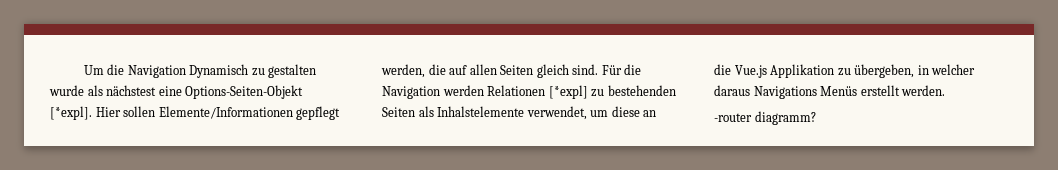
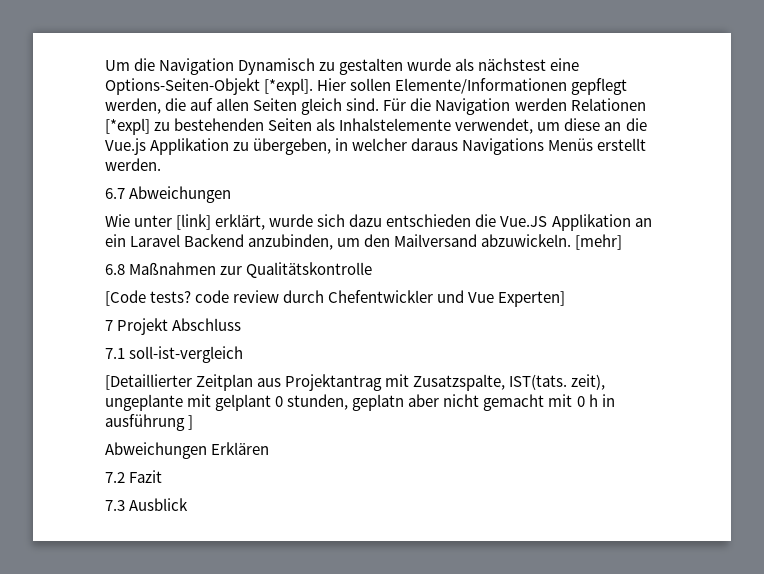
[714,111,816,125] -router diagramm? -> [105,186,232,203] [105,214,652,231] [105,234,623,250] [105,262,373,278] [105,290,566,307] [105,318,242,335] [105,346,244,363] [105,374,606,391] [105,394,615,411] [105,414,194,431] [105,442,270,459] [105,470,163,483] [105,498,189,511] 6.7 Abweichungen // Wie unter [link] erklärt, wurde sich dazu entschieden die Vue.JS Applikation an ein Laravel Backend anzubinden, um den Mailversand abzuwickeln. [mehr] // 6.8 Maßnahmen zur Qualitätskontrolle // [Code tests? code review durch Chefentwickler und Vue Experten] // 7 Projekt Abschluss // 7.1 soll-ist-vergleich // [Detaillierter Zeitplan aus Projektantrag mit Zusatzspalte, IST(tats. zeit), ungeplante mit gelplant 0 stunden, geplatn aber nicht gemacht mit 0 h in ausführung ] // Abweichungen Erklären // 7.2 Fazit // 7.3 Ausblick

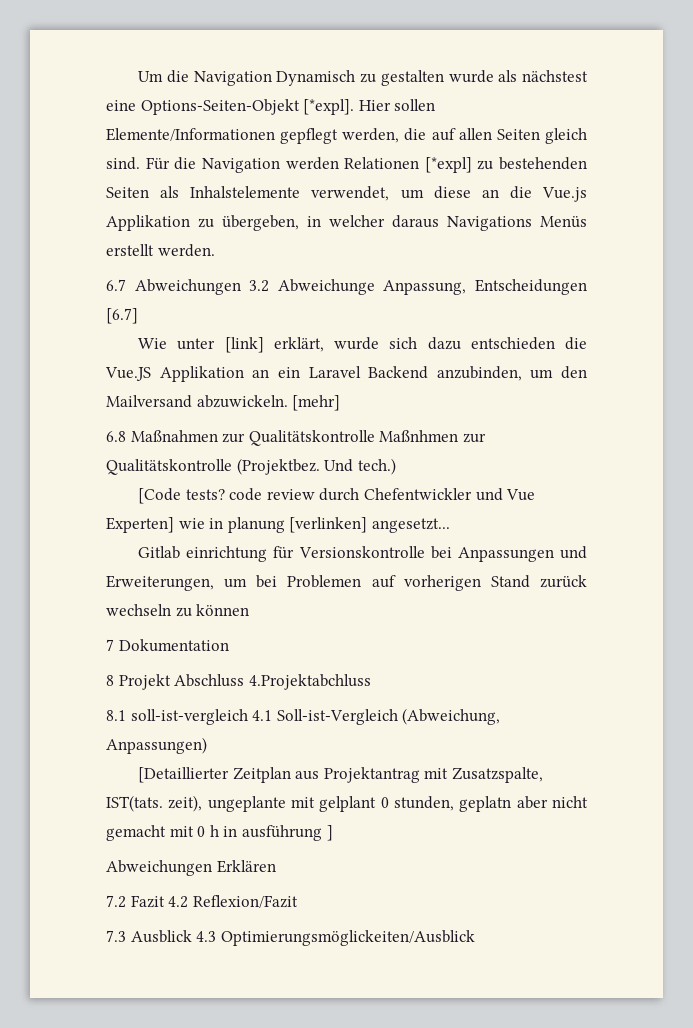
(232, 194) none -> [249,279,587,295] [106,308,138,324] 3.2 Abweichunge Anpassung, Entscheidungen [6.7]
(373, 270) none -> [379,430,486,443] [106,458,396,475] Maßnhmen zur Qualitätskontrolle (Projektbez. Und tech.)
(566, 299) none -> [178,517,450,533] [138,546,587,562] [106,575,587,591] [106,604,250,617] wie in planung [verlinken] angesetzt... // Gitlab einrichtung für Versionskontrolle bei Anpassungen und Erweiterungen, um bei Problemen auf vorherigen Stand zurück wechseln zu können
(113, 325) none -> [118,639,229,652] [106,675,114,686] Dokumentation // 8
[105,348,125,359] // 7.1 -> [248,674,371,690] [106,710,126,721] 4.Projektabchluss // 8.1
(244, 354) none -> [252,708,501,725] [106,737,207,754] 4.1 Soll-ist-Vergleich (Abweichung, Anpassungen)
(163, 476) none -> [168,895,298,908] 4.2 Reflexion/Fazit
(189, 504) none -> [196,930,475,946] 4.3 Optimierungsmöglickeiten/Ausblick

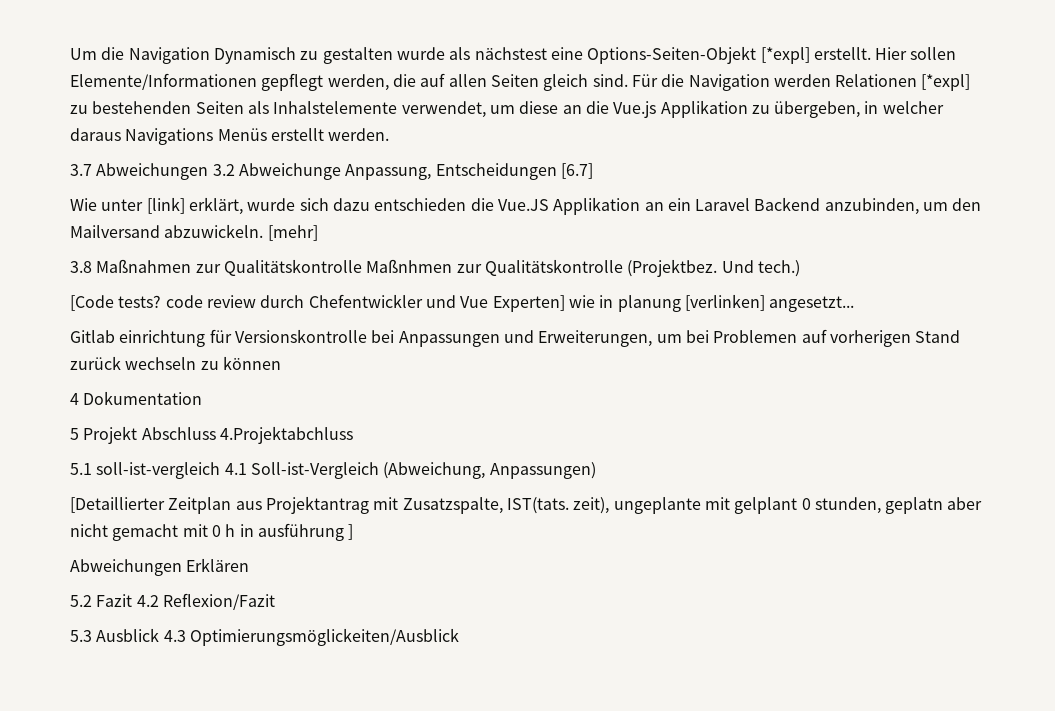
[303,99,355,115] [*expl]. -> [760,47,871,64] [*expl] erstellt.
[106,279,126,291] 6.7 -> [70,164,92,176] 3.7
[106,431,126,442] 6.8 -> [70,261,92,273] 3.8
[106,639,114,651] 7 -> [70,393,79,405] 4
[106,675,114,686] 8 -> [70,428,79,440] 5
[106,710,126,721] 8.1 -> [70,463,92,475] 5.1
[106,895,126,908] 7.2 -> [70,595,92,607] 5.2
[106,930,126,942] 7.3 -> [70,630,92,642] 5.3

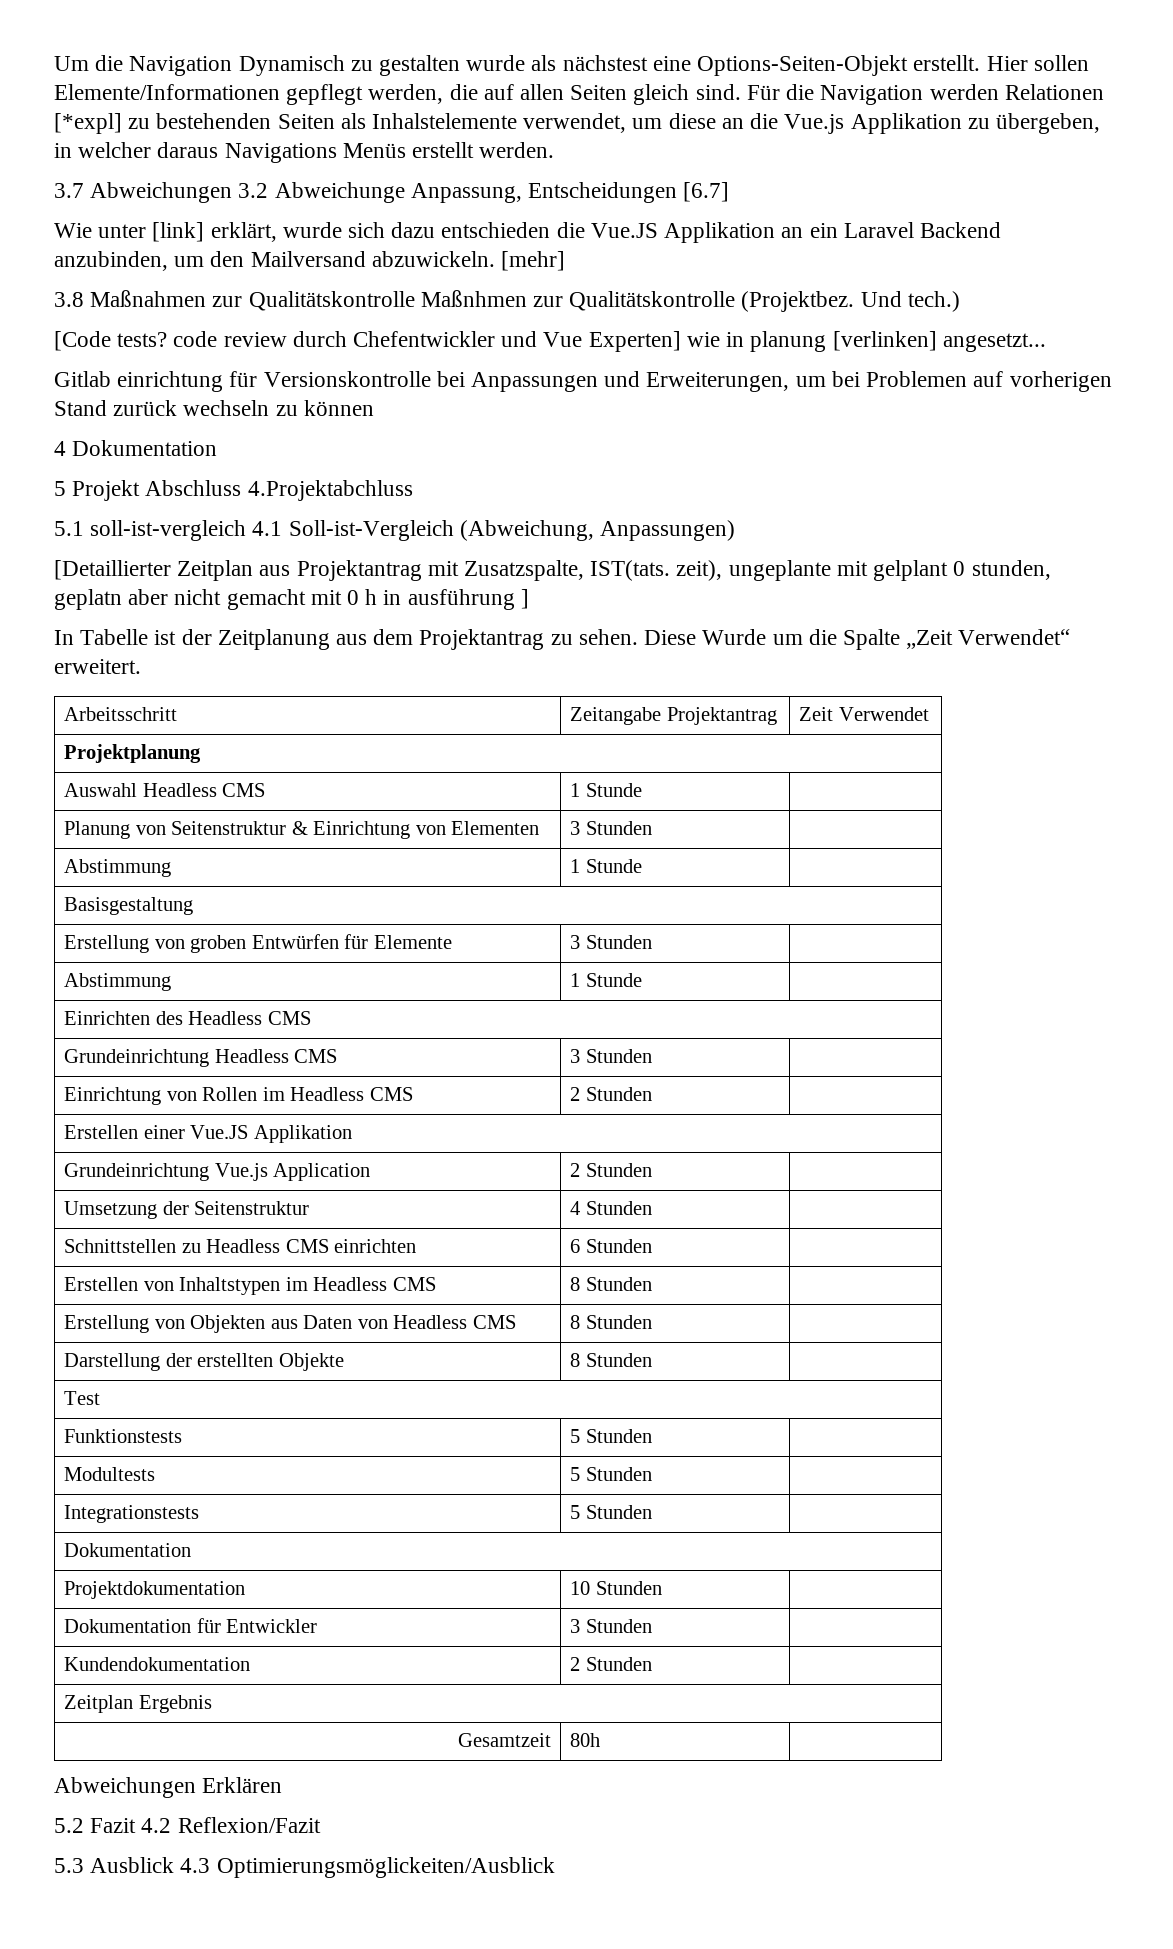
[760,47,810,64] [*expl] -> (909, 65) none
(354, 532) none -> [54,629,1071,650] [54,659,141,674] [64,707,178,721] [570,707,777,725] [799,707,929,721] [64,744,202,763] [64,783,266,797] [570,783,642,797] [64,821,540,839] [570,821,652,835] [64,859,172,877] [570,859,642,873] [64,897,194,915] [64,934,452,953] [570,935,652,949] [64,973,172,991] [570,973,642,987] [64,1011,311,1025] [64,1049,338,1067] [570,1049,652,1063] [64,1087,413,1105] [570,1087,652,1101] [64,1125,352,1143] [64,1163,371,1181] [570,1163,652,1177] [64,1201,310,1219] [570,1201,652,1215] [64,1239,417,1253] [570,1239,652,1253] [64,1277,436,1295] [570,1277,652,1291] [64,1315,516,1333] [570,1315,652,1329] [64,1353,344,1371] [570,1353,652,1367] [64,1391,101,1405] [64,1429,183,1443] [570,1429,652,1443] [64,1467,156,1481] [570,1467,652,1481] [64,1505,200,1523] [570,1505,652,1519] [64,1543,192,1557] [64,1581,246,1599] [570,1581,662,1595] [64,1618,318,1633] [570,1619,652,1633] [64,1657,251,1671] [570,1657,652,1671] [64,1695,212,1713] [457,1733,551,1747] [570,1733,601,1747] // In Tabelle ist der Zeitplanung aus dem Projektantrag zu sehen. Diese Wurde um die Spalte „Zeit Verwendet“ erweitert. // Arbeitsschritt | Zeitangabe Projektantrag | Zeit Verwendet // Projektplanung // Auswahl Headless CMS | 1 Stunde | // Planung von Seitenstruktur & Einrichtung von Elementen | 3 Stunden | // Abstimmung | 1 Stunde | // Basisgestaltung // Erstellung von groben Entwürfen für Elemente | 3 Stunden | // Abstimmung | 1 Stunde | // Einrichten des Headless CMS // Grundeinrichtung Headless CMS | 3 Stunden | // Einrichtung von Rollen im Headless CMS | 2 Stunden | // Erstellen einer Vue.JS Applikation // Grundeinrichtung Vue.js Application | 2 Stunden | // Umsetzung der Seitenstruktur | 4 Stunden | // Schnittstellen zu Headless CMS einrichten | 6 Stunden | // Erstellen von Inhaltstypen im Headless CMS | 8 Stunden | // Erstellung von Objekten aus Daten von Headless CMS | 8 Stunden | // Darstellung der erstellten Objekte | 8 Stunden | // Test // Funktionstests | 5 Stunden | // Modultests | 5 Stunden | // Integrationstests | 5 Stunden | // Dokumentation // Projektdokumentation | 10 Stunden | // Dokumentation für Entwickler | 3 Stunden | // Kundendokumentation | 2 Stunden | // Zeitplan Ergebnis // Gesamtzeit | 80h |

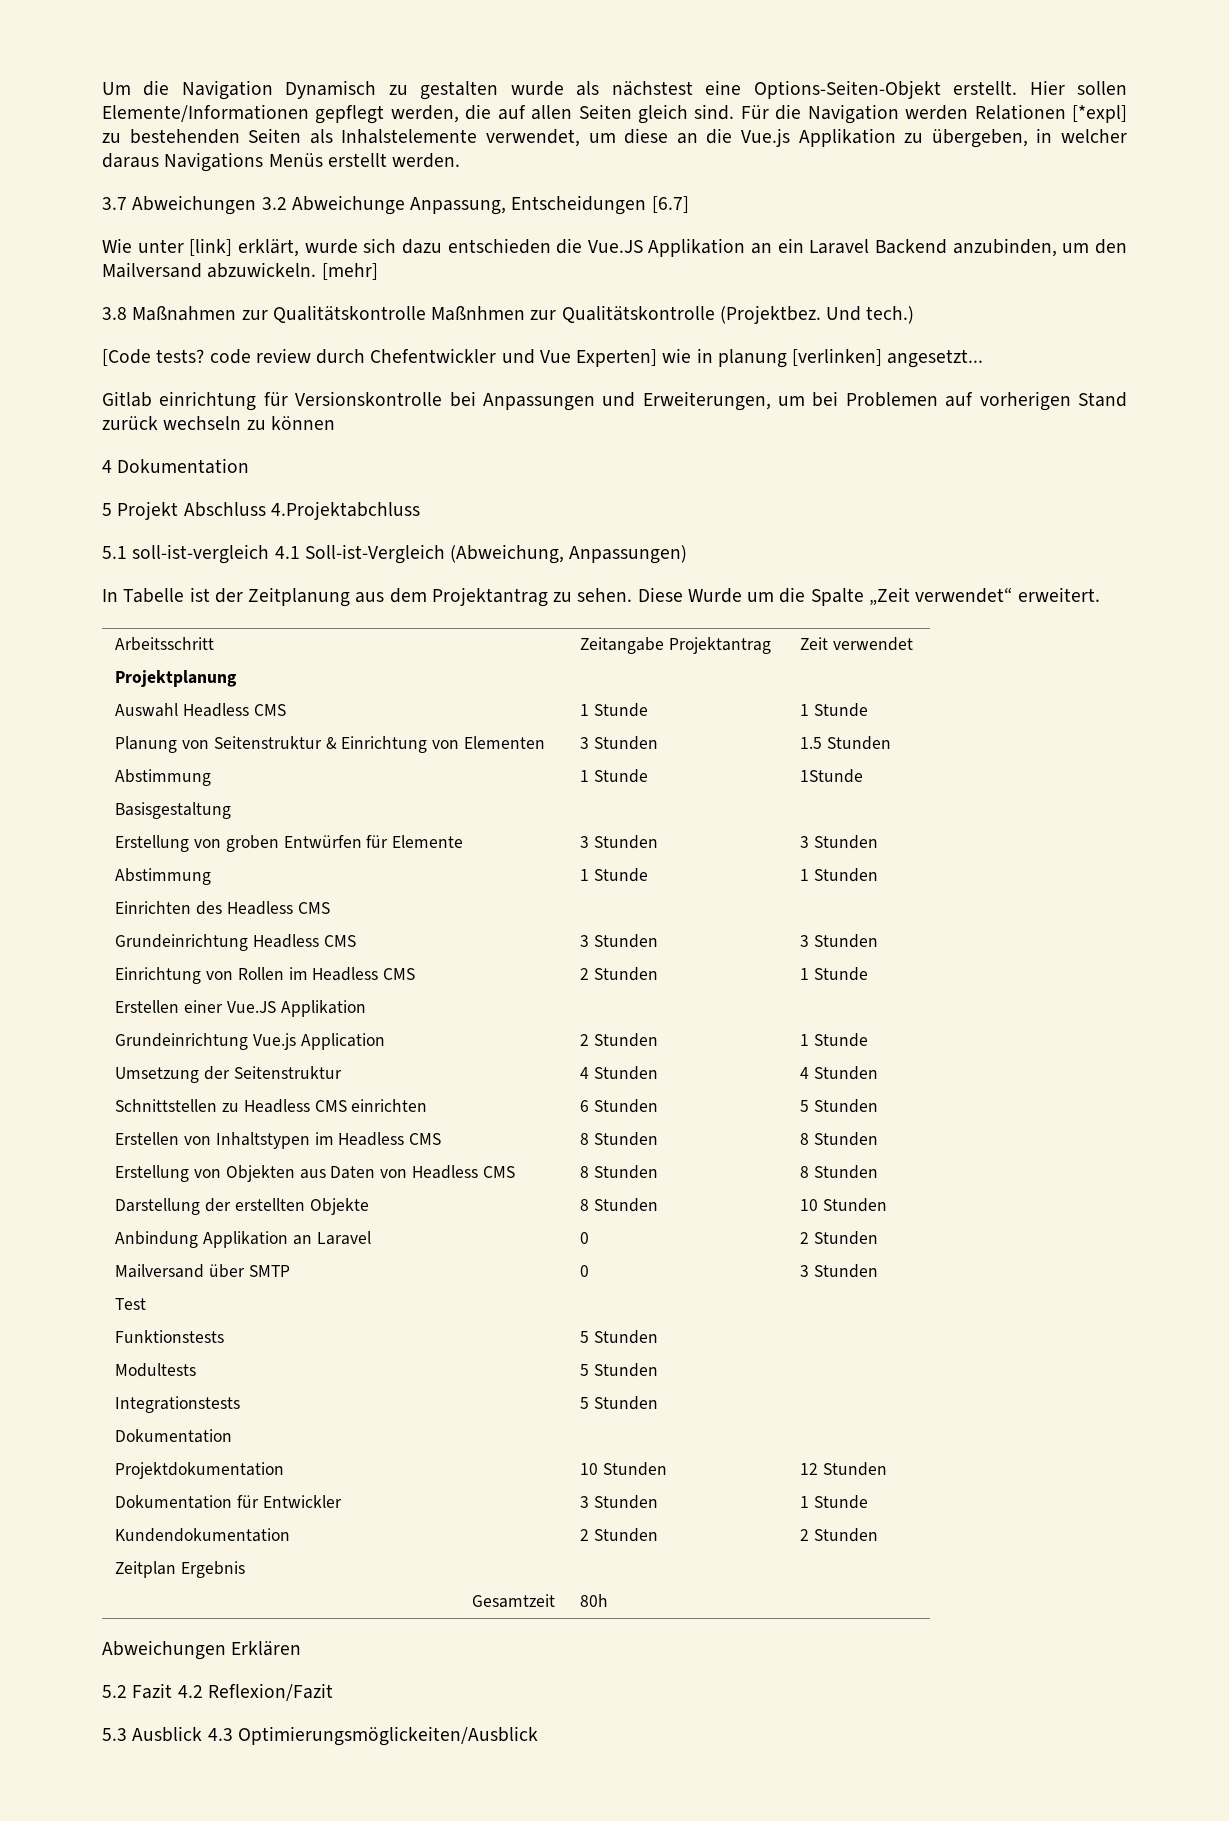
[54,560,1051,581] [54,589,529,610] // [Detaillierter Zeitplan aus Projektantrag mit Zusatzspalte, IST(tats. zeit), ungeplante mit gelplant 0 stunden, geplatn aber nicht gemacht mit 0 h in ausführung ] -> (688, 554) none
[958,629,1071,645] Verwendet“ -> [915,587,1013,603] verwendet“
[838,707,929,721] Verwendet -> [833,637,914,651] verwendet
(642, 790) none -> [800,703,869,717] 1 Stunde
[64,859,172,877] [570,859,642,873] // Abstimmung | 1 Stunde | -> [800,736,892,750] [115,769,212,786] [580,769,649,783] [800,769,864,783] 1.5 Stunden // Abstimmung | 1 Stunde | 1Stunde
[64,973,172,991] [570,973,642,987] // Abstimmung | 1 Stunde | -> [800,835,879,849] [115,868,212,885] [580,868,649,882] [800,868,879,882] 3 Stunden // Abstimmung | 1 Stunde | 1 Stunden
(652, 1056) none -> [800,934,879,948] 3 Stunden
(652, 1094) none -> [800,967,869,981] 1 Stunde
(652, 1170) none -> [800,1033,869,1047] 1 Stunde
(652, 1208) none -> [800,1066,879,1080] 4 Stunden
(652, 1246) none -> [800,1099,879,1113] 5 Stunden
(652, 1284) none -> [800,1132,879,1146] 8 Stunden
(652, 1322) none -> [800,1165,879,1179] 8 Stunden
(652, 1360) none -> [800,1198,888,1212] [115,1231,371,1248] [580,1232,590,1244] [800,1231,879,1245] [115,1264,290,1278] [580,1265,590,1277] [800,1264,879,1278] 10 Stunden // Anbindung Applikation an Laravel | 0 | 2 Stunden // Mailversand über SMTP | 0 | 3 Stunden
(662, 1588) none -> [800,1462,888,1476] 12 Stunden
(652, 1626) none -> [800,1495,869,1509] 1 Stunde
(652, 1664) none -> [800,1528,879,1542] 2 Stunden

